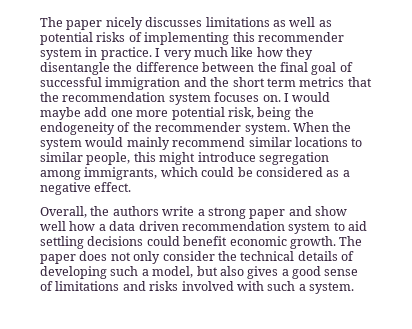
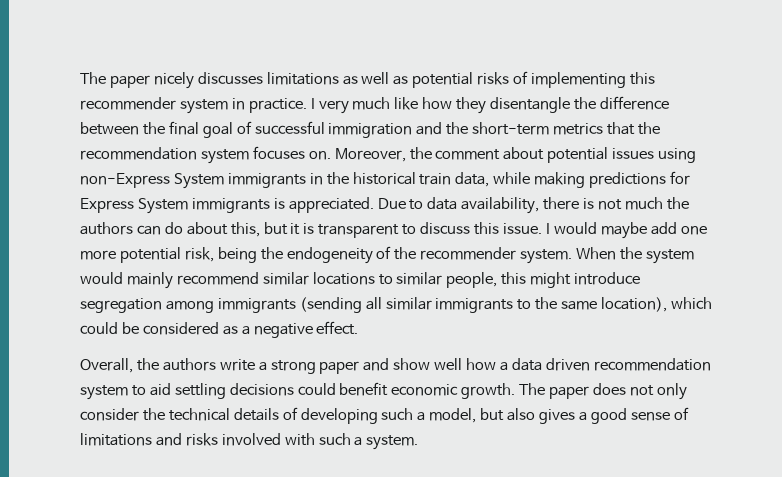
[232,77,296,87] short term -> [472,122,550,135] short-term
(281, 98) none -> [334,147,697,163] [80,171,691,189] [80,197,689,214] [80,222,542,238] Moreover, the comment about potential issues using non-Express System immigrants in the historical train data, while making predictions for Express System immigrants is appreciated. Due to data availability, there is not much the authors can do about this, but it is transparent to discuss this issue.
[84,167,158,180] immigrants, -> [217,297,668,313] immigrants (sending all similar immigrants to the same location),

